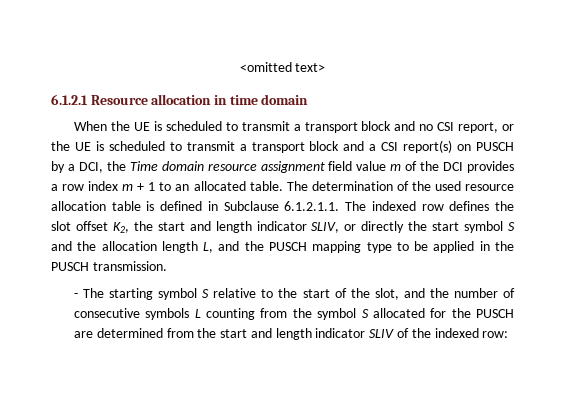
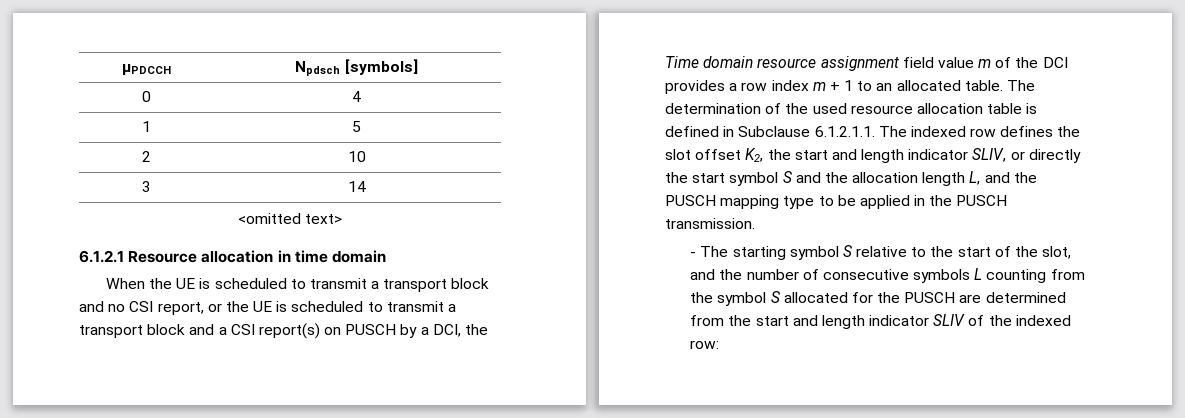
(239, 67) none -> [121,64,171,75] [295,59,418,76] [141,91,151,102] [352,91,361,102] [141,121,151,132] [352,121,361,132] [141,151,151,162] [347,151,366,162] [141,181,151,192] [347,181,366,192] µPDCCH | Npdsch [symbols] // 0 | 4 // 1 | 5 // 2 | 10 // 3 | 14 //

